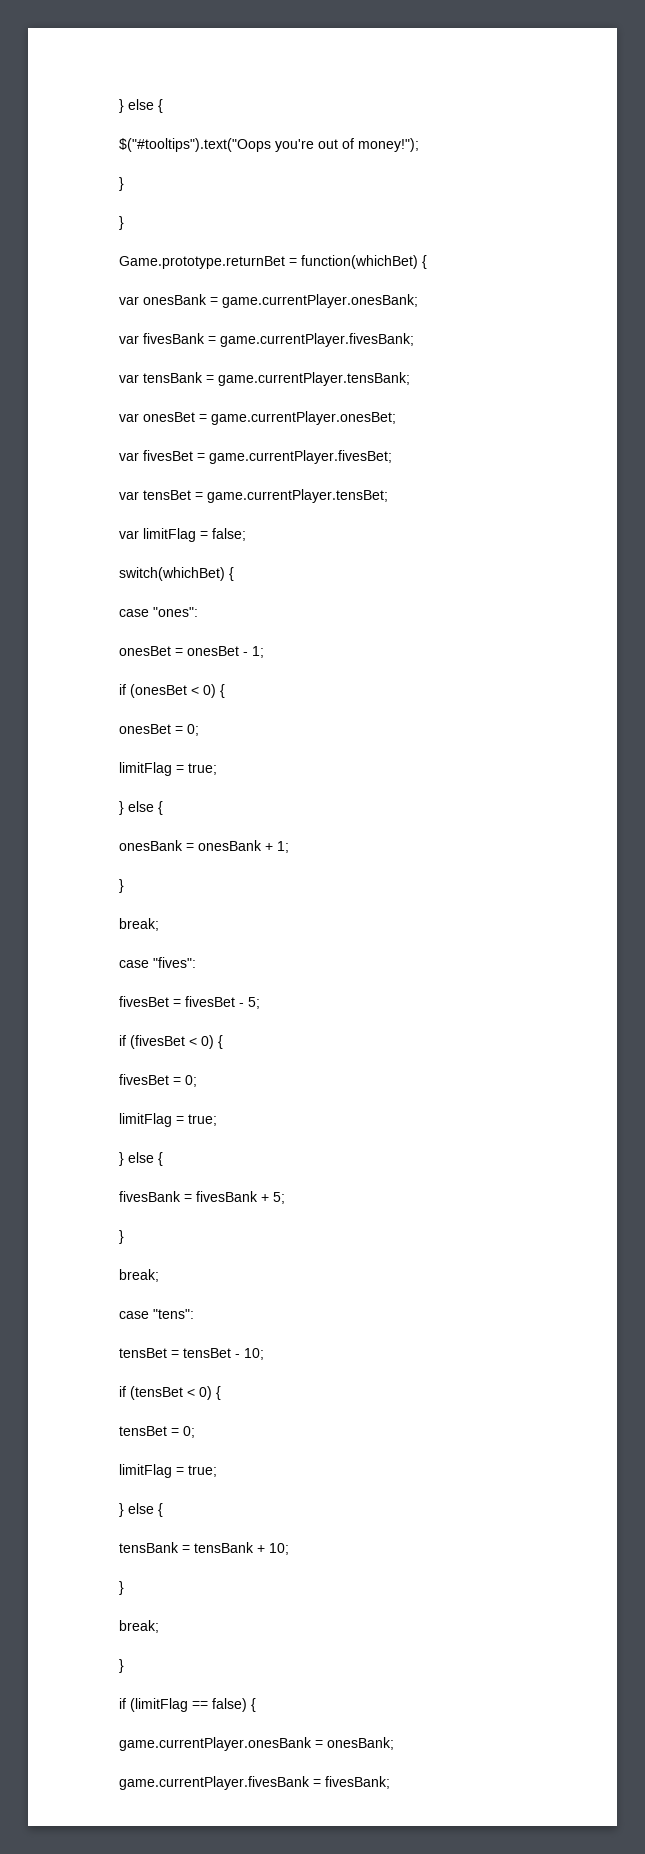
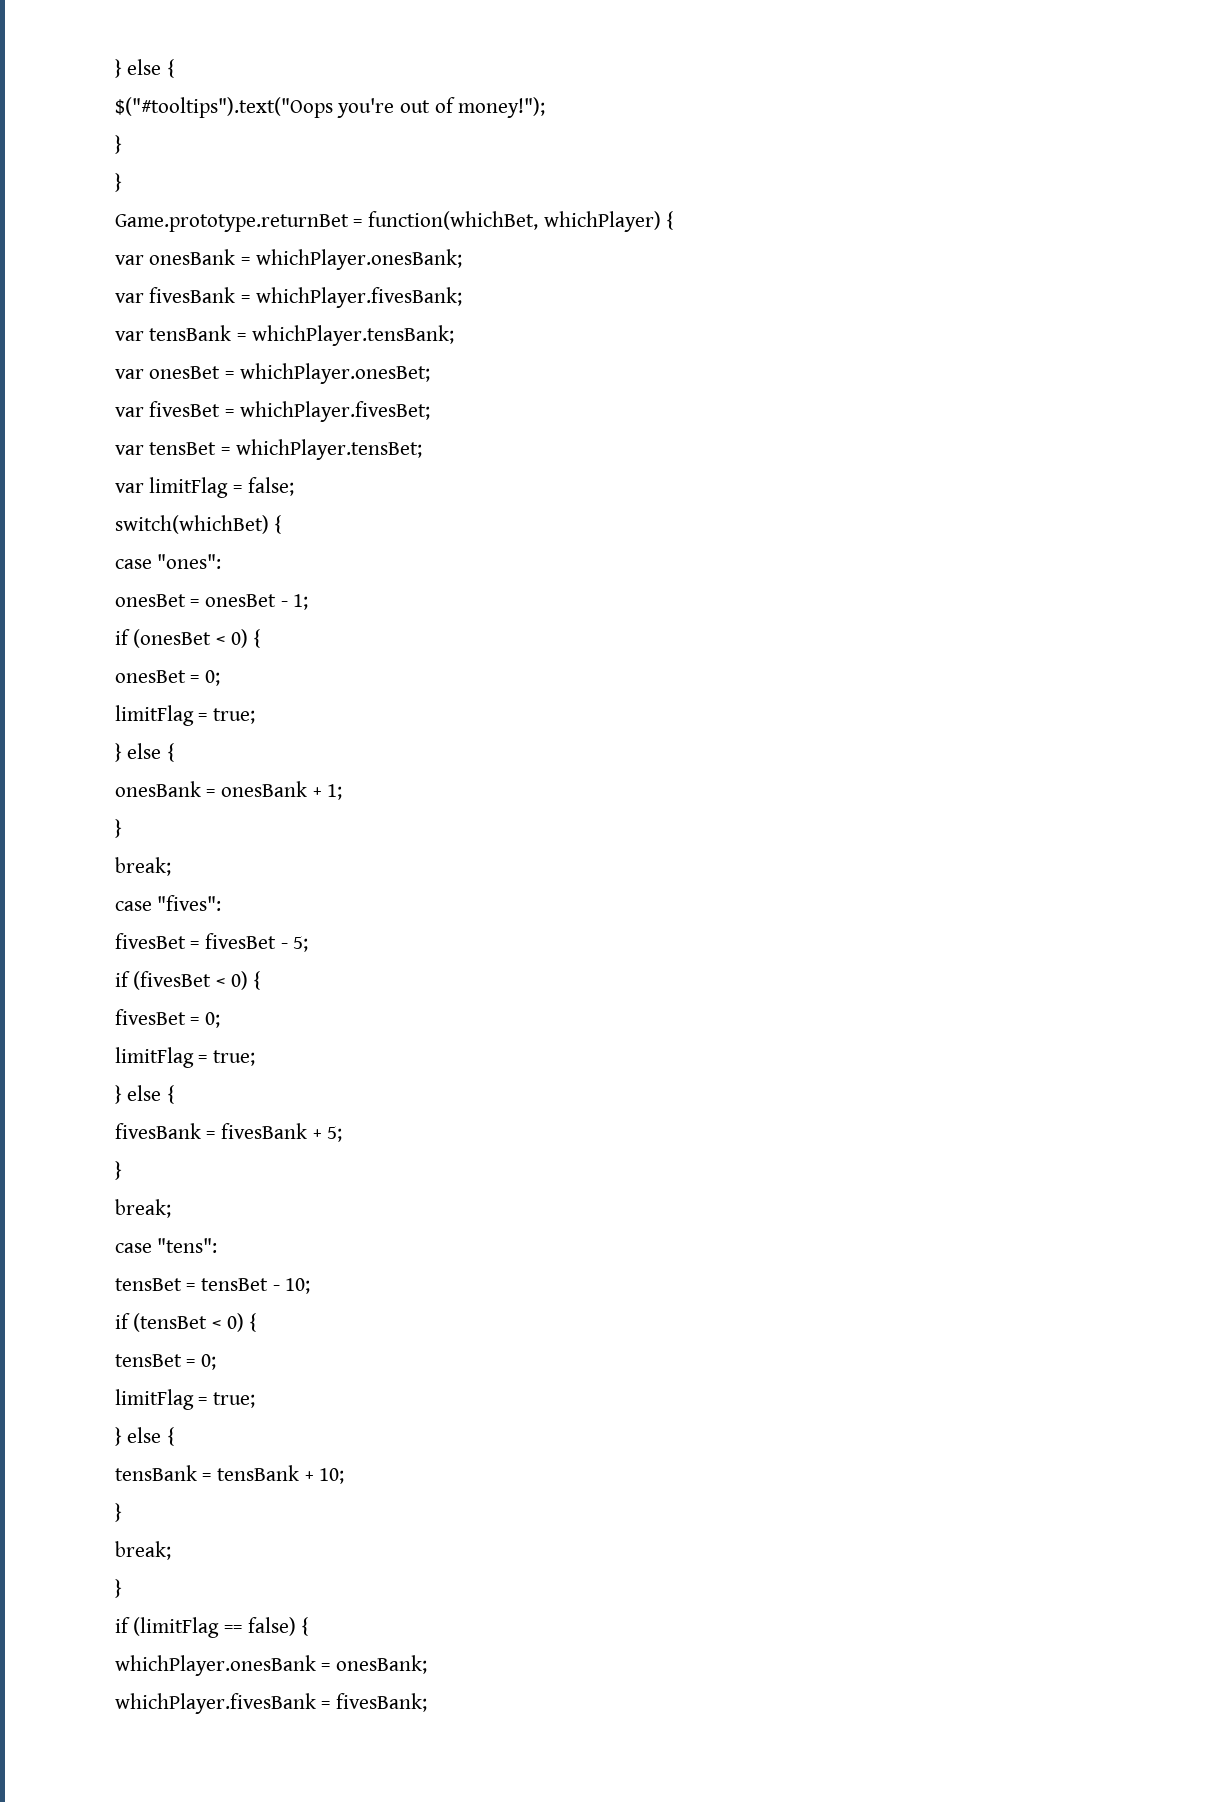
[300,255,418,269] function(whichBet) -> [368,211,661,232] function(whichBet, whichPlayer)
[221,294,418,308] game.currentPlayer.onesBank; -> [255,249,462,270] whichPlayer.onesBank;
[219,333,414,347] game.currentPlayer.fivesBank; -> [255,287,462,308] whichPlayer.fivesBank;
[217,372,410,386] game.currentPlayer.tensBank; -> [251,325,454,346] whichPlayer.tensBank;
[210,411,396,425] game.currentPlayer.onesBet; -> [239,363,430,384] whichPlayer.onesBet;
[208,450,392,464] game.currentPlayer.fivesBet; -> [239,401,430,422] whichPlayer.fivesBet;
[206,489,388,503] game.currentPlayer.tensBet; -> [235,439,422,460] whichPlayer.tensBet;
[118,1737,312,1751] game.currentPlayer.onesBank -> [114,1655,316,1676] whichPlayer.onesBank
[118,1776,310,1790] game.currentPlayer.fivesBank -> [114,1693,316,1714] whichPlayer.fivesBank

